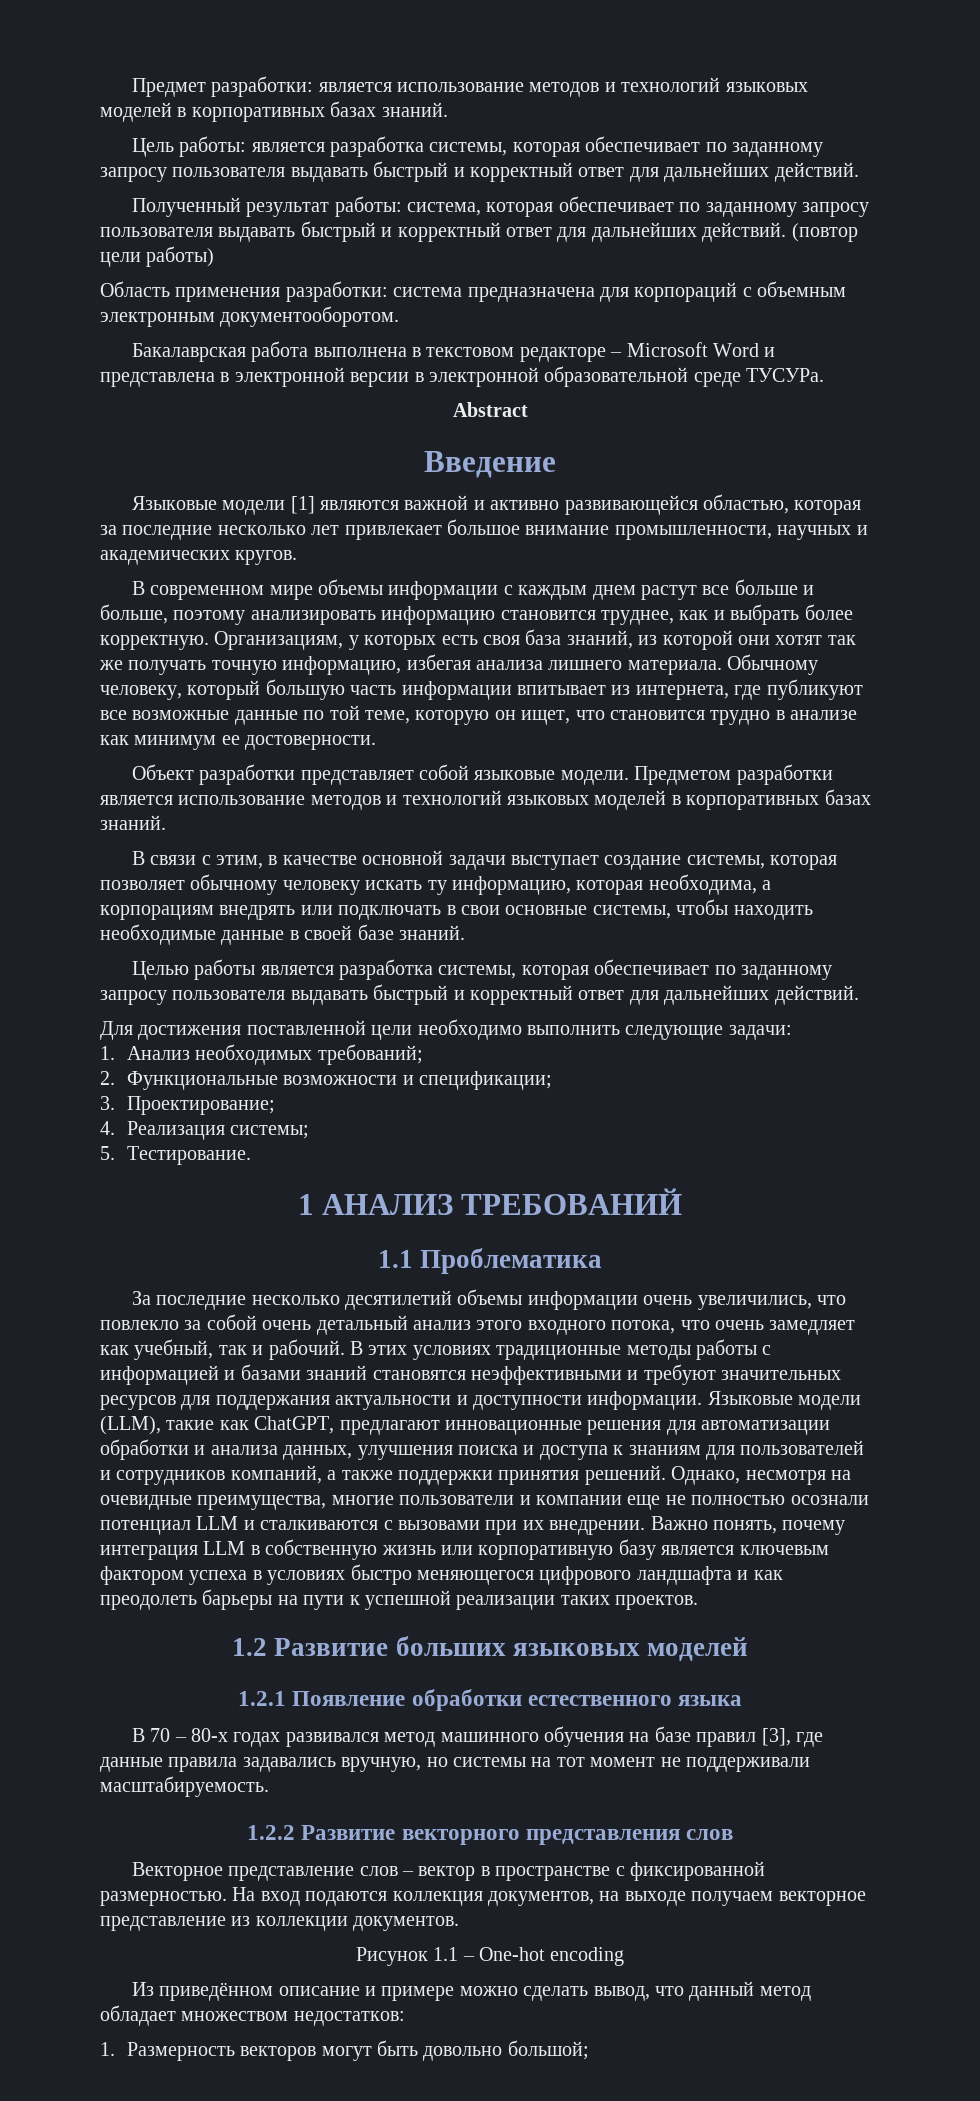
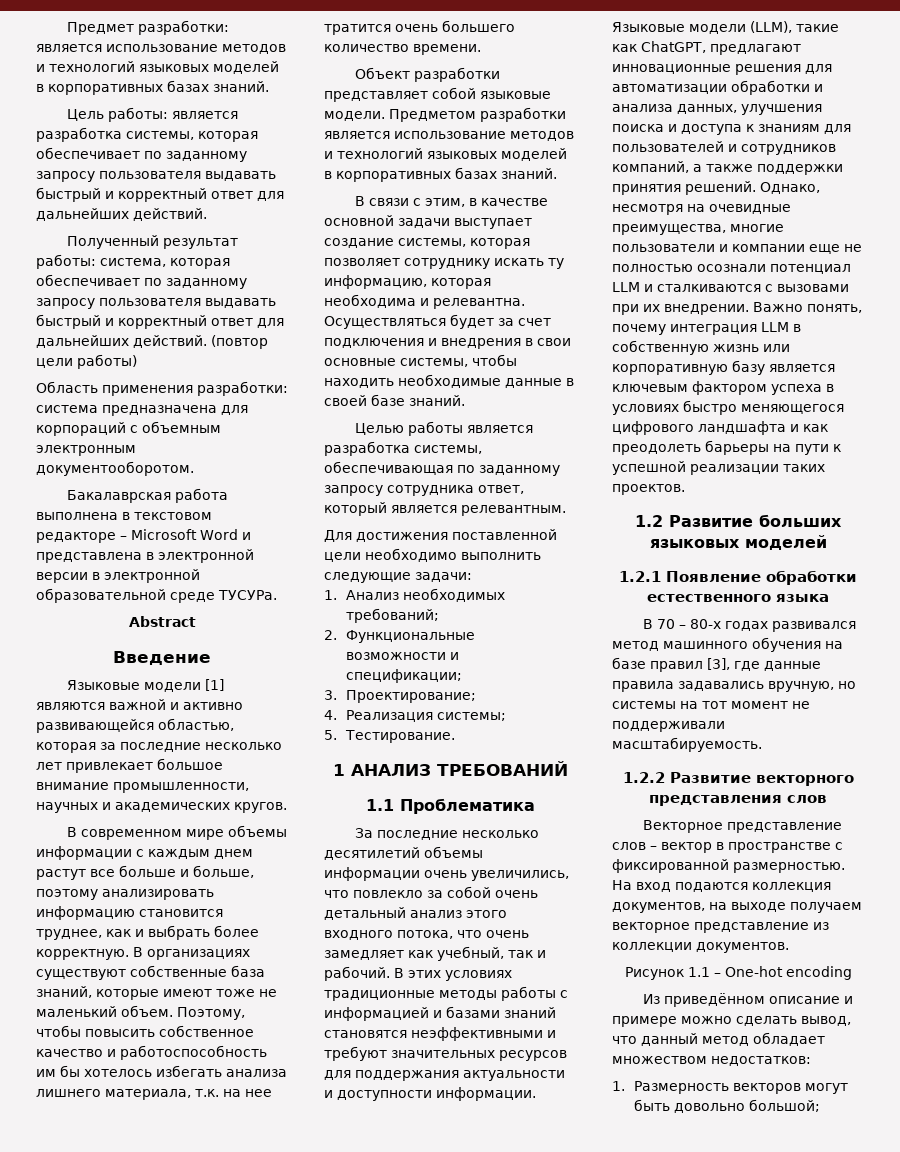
[214,629,856,650] [99,654,819,675] [100,679,863,700] [100,705,858,725] [100,735,377,750] Организациям, у которых есть своя база знаний, из которой они хотят так же получать точную информацию, избегая анализа лишнего материала. Обычному человеку, который большую часть информации впитывает из интернета, где публикуют все возможные данные по той теме, которую он ищет, что становится трудно в анализе как минимум ее достоверности. -> [133,947,250,960] [36,965,265,980] [36,986,277,1000] [36,1005,245,1020] [36,1025,254,1037] [36,1045,267,1060] [36,1065,287,1077] [36,1089,272,1100] [324,20,515,35] [324,44,481,55] В организациях существуют собственные база знаний, которые имеют тоже не маленький объем. Поэтому, чтобы повысить собственное качество и работоспособность им бы хотелось избегать анализа лишнего материала, т.к. на нее тратится очень большего количество времени.
[190,874,360,895] обычному человеку -> [404,258,490,269] сотруднику
[648,874,772,895] [100,905,442,920] необходима, а корпорациям внедрять или подключать -> [324,294,525,309] [324,314,551,329] [324,338,521,349] необходима и релевантна. Осуществляться будет за счет подключения и внедрения
[521,959,832,980] [100,984,859,1005] которая обеспечивает по заданному запросу пользователя выдавать быстрый и корректный ответ для дальнейших действий. -> [324,461,560,476] [324,485,524,496] [324,502,566,516] обеспечивающая по заданному запросу сотрудника ответ, который является релевантным.

